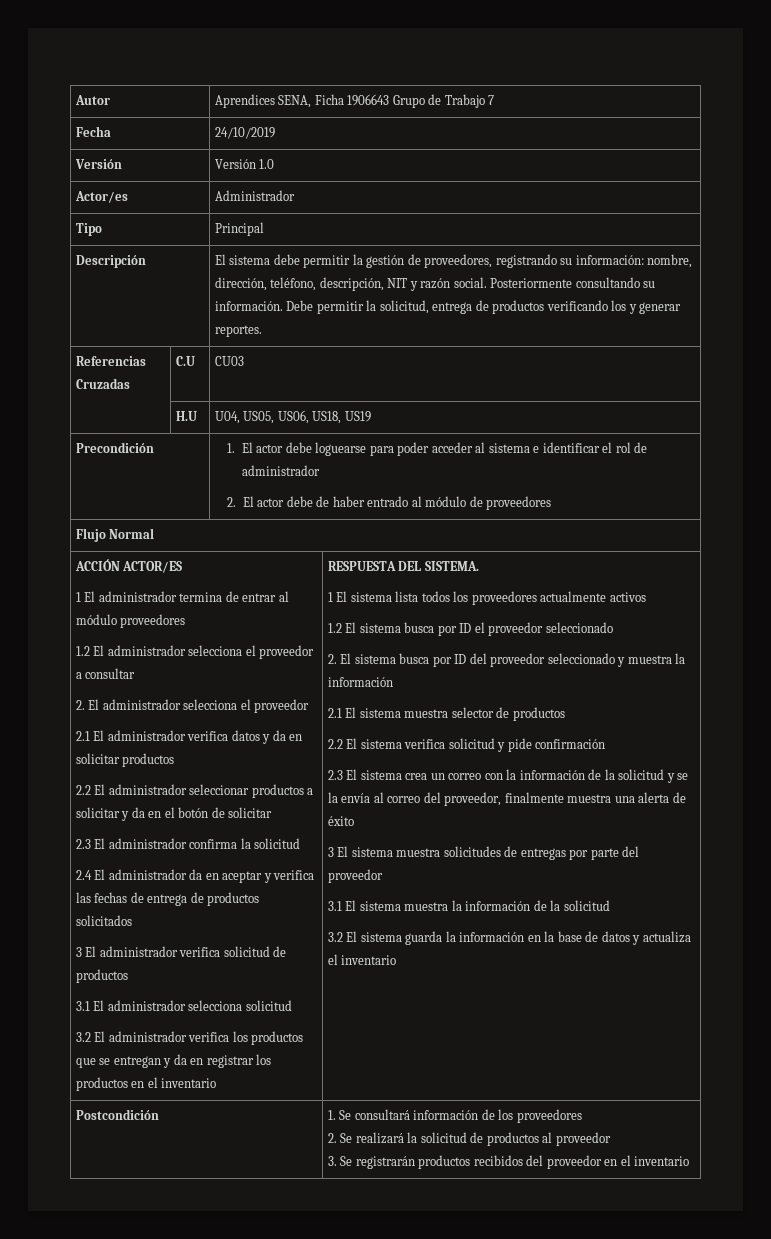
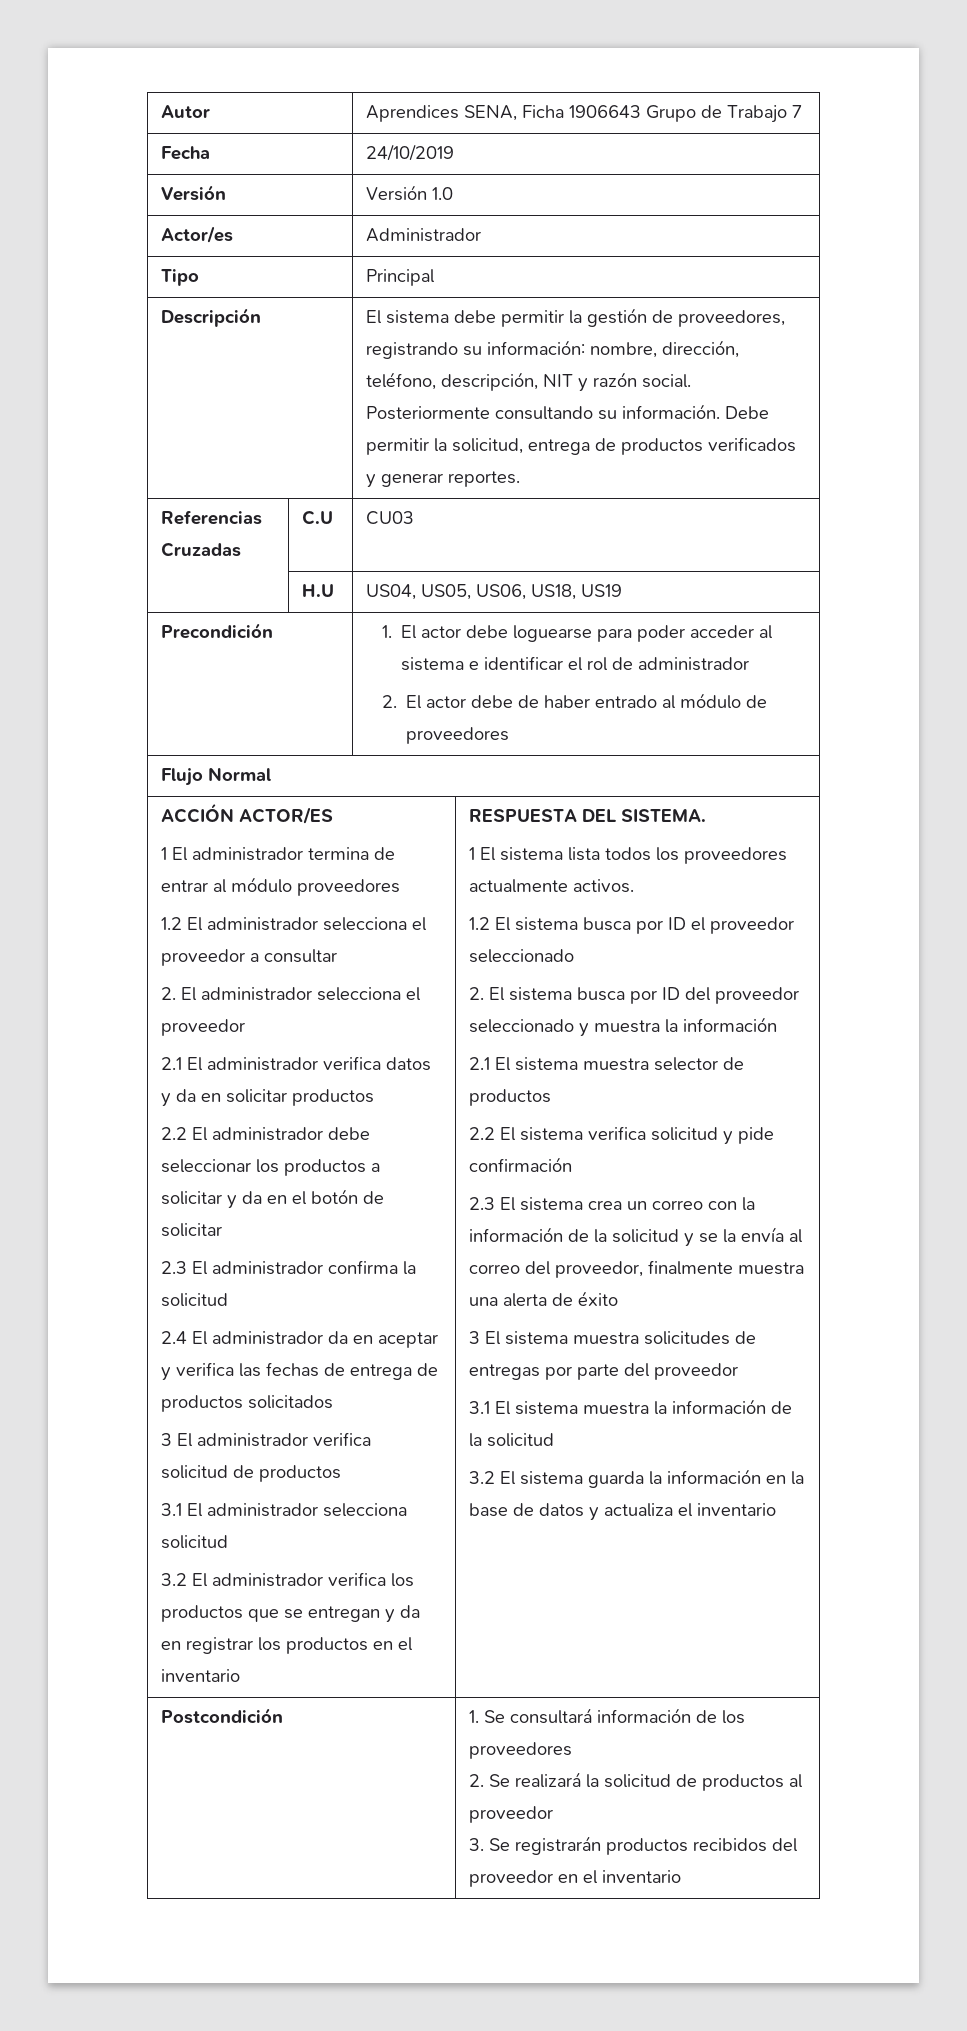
[546,300,627,311] verificando los -> [707,437,796,452] verificados
[214,411,240,424] U04, -> [365,584,416,600] US04,
[189,784,250,795] seleccionar -> [327,1127,370,1140] [160,1159,279,1173] debe seleccionar los
[609,592,646,602] activos -> [572,879,634,893] activos.

